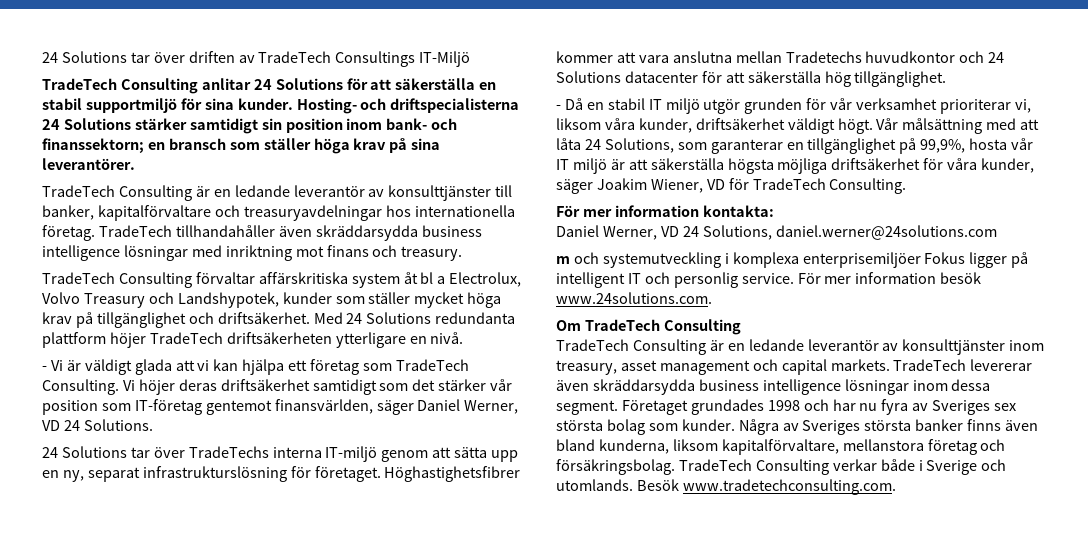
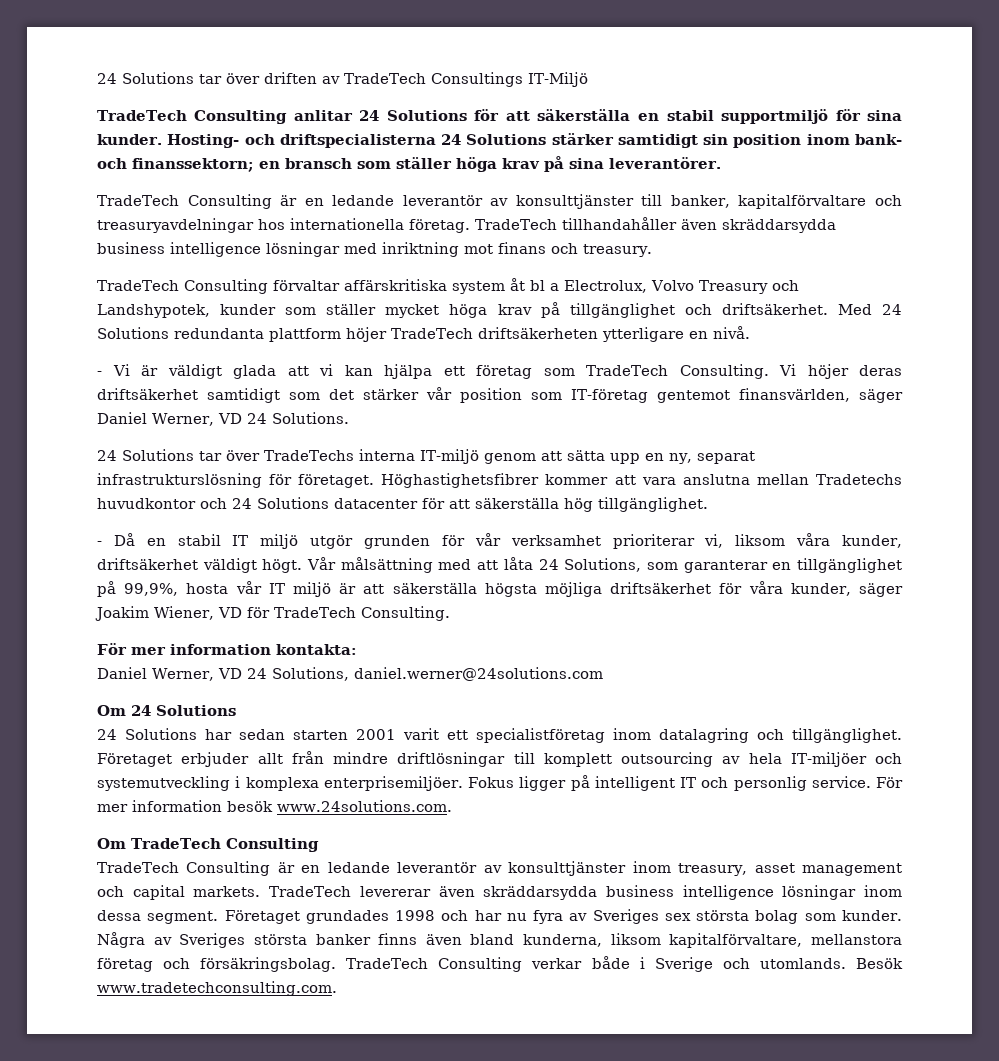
[556,256,570,264] m -> [97,705,236,716] [97,728,902,743] [97,751,867,767] Om 24 Solutions // 24 Solutions har sedan starten 2001 varit ett specialistföretag inom datalagring och tillgänglighet. Företaget erbjuder allt från mindre driftlösningar till komplett outsourcing av hela IT-miljöer
[802,252,921,268] enterprisemiljöer -> [323,776,463,791] enterprisemiljöer.

